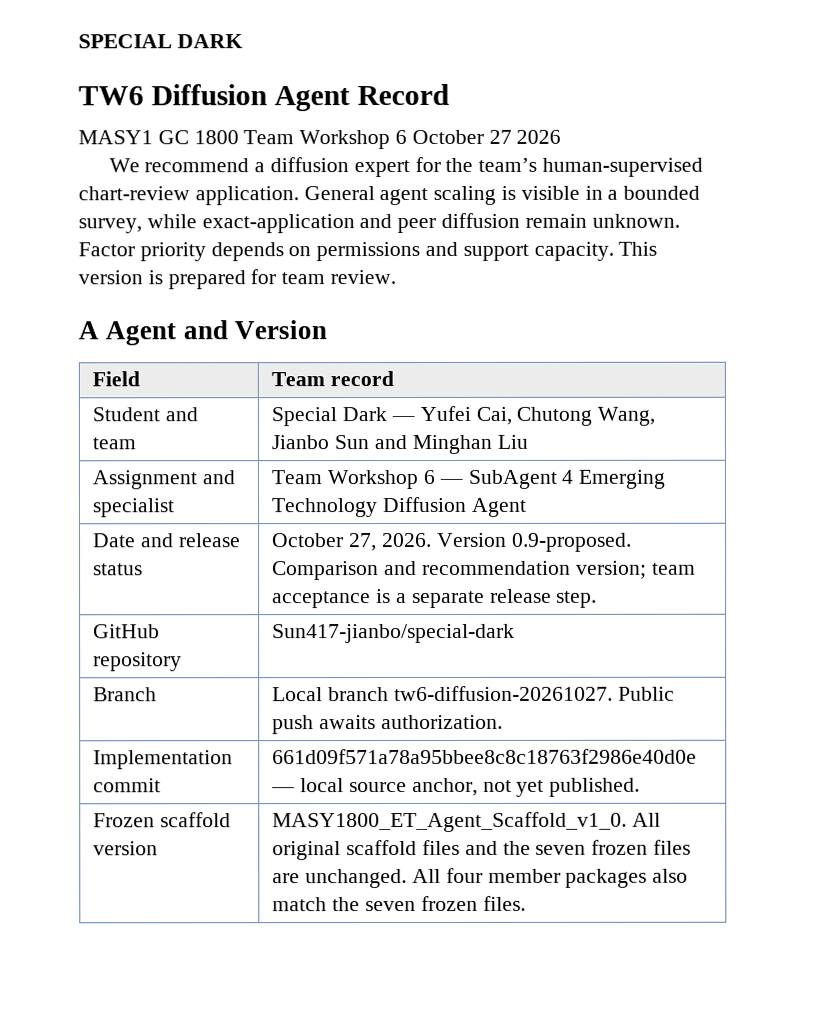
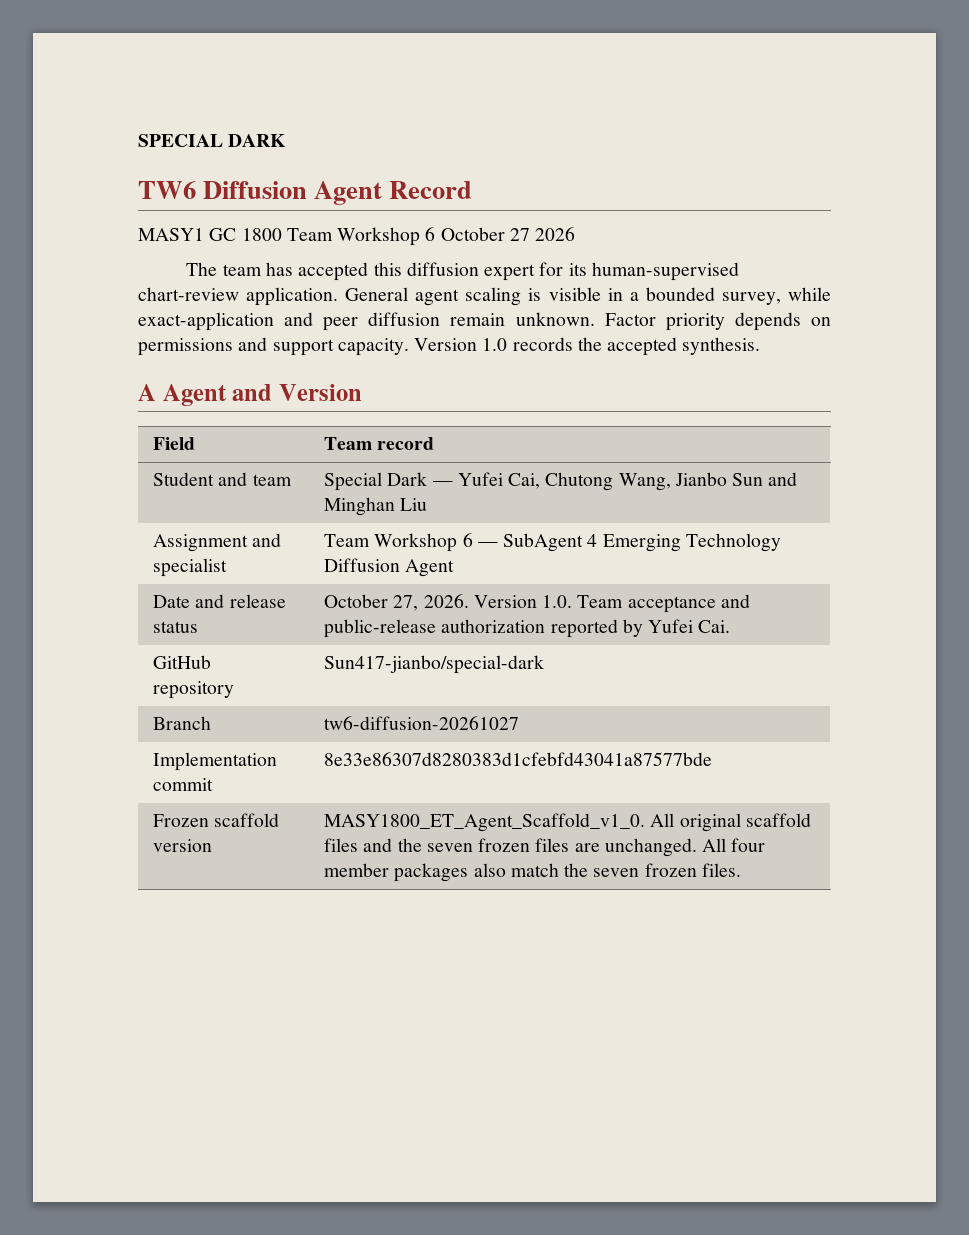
[108,158,266,173] We recommend a -> [186,262,402,281] The team has accepted this
[445,157,538,172] the team’s -> [568,263,587,276] its
[618,241,658,256] [78,269,397,290] This version is prepared for team review. -> [414,337,761,356] Version 1.0 records the accepted synthesis.
[511,532,632,552] [272,560,696,581] [272,588,598,609] [93,624,161,639] [93,652,183,672] [272,623,516,644] [93,687,158,702] [272,685,675,702] [272,714,503,735] [93,750,234,770] [93,778,162,793] [272,748,698,765] [271,777,641,797] 0.9-proposed. Comparison and recommendation version; team acceptance is a separate release step. // GitHub repository | Sun417-jianbo/special-dark // Branch | Local branch tw6-diffusion-20261027. Public push awaits authorization. // Implementation commit | 661d09f571a78a95bbee8c8c18763f2986e40d0e — local source anchor, not yet published. -> [542,594,750,613] [324,619,731,638] [153,655,212,669] [153,681,235,699] [324,655,545,674] [153,716,212,730] [324,716,520,730] [153,752,278,771] [153,778,214,791] [324,752,713,766] 1.0. Team acceptance and public-release authorization reported by Yufei Cai. // GitHub repository | Sun417-jianbo/special-dark // Branch | tw6-diffusion-20261027 // Implementation commit | 8e33e86307d8280383d1cfebfd43041a87577bde

